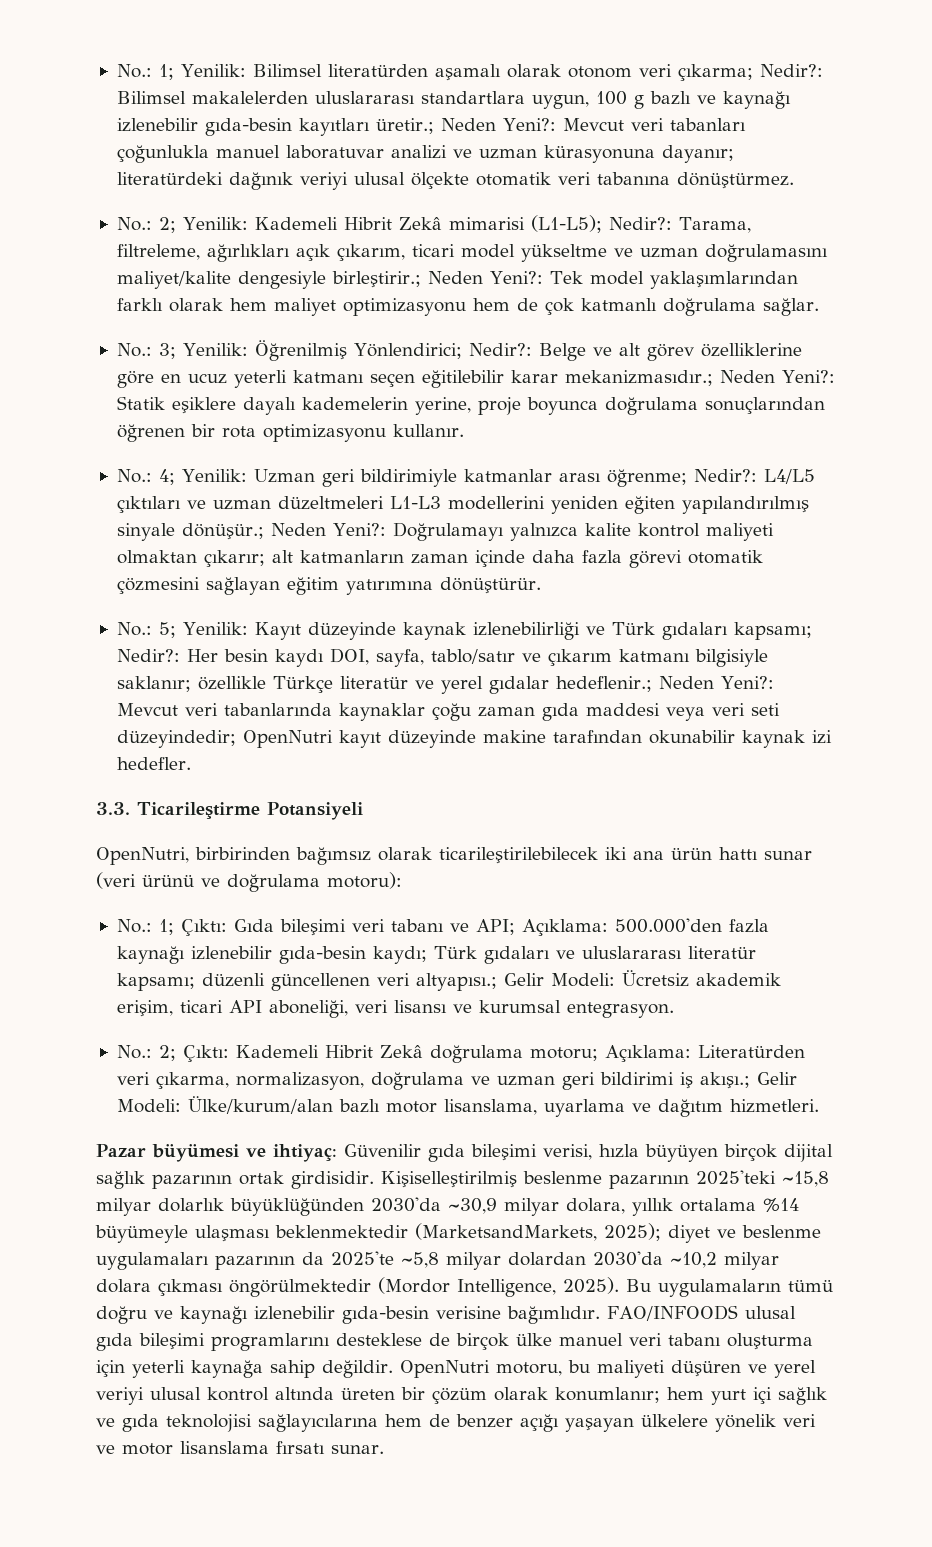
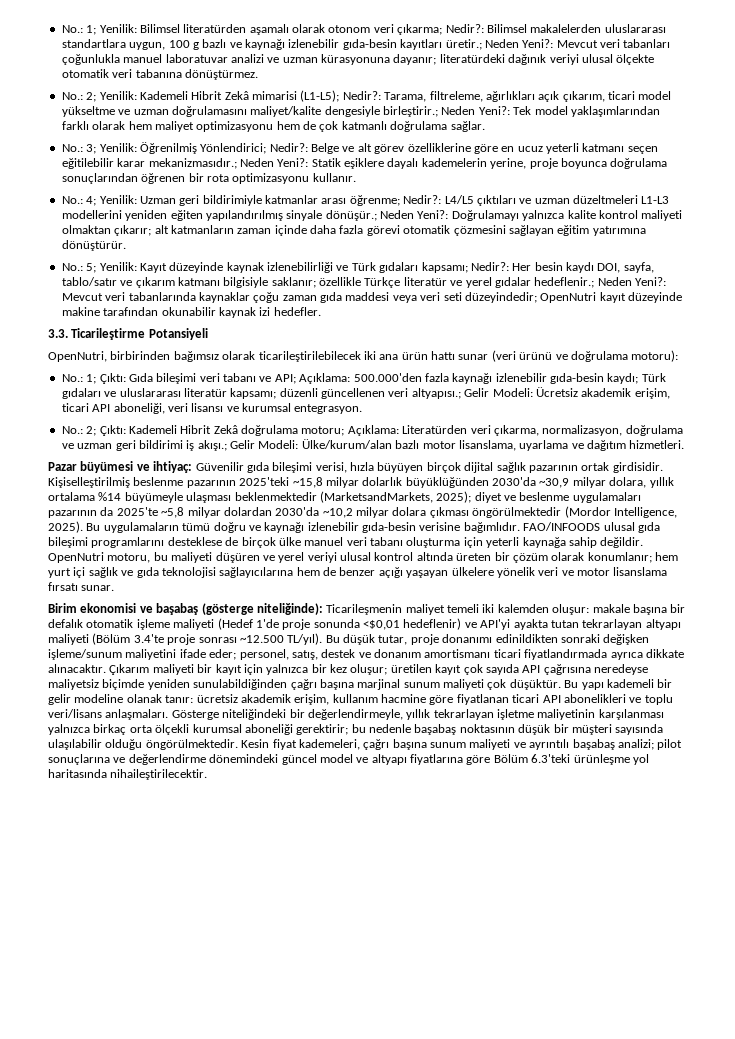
(384, 1449) none -> [48,603,686,615] [48,618,681,630] [48,633,650,645] [48,649,684,660] [48,664,648,675] [48,679,673,690] [48,694,673,705] [48,709,664,720] [48,724,664,735] [48,739,683,750] [48,754,649,765] [48,769,208,780] // Birim ekonomisi ve başabaş (gösterge niteliğinde): Ticarileşmenin maliyet temeli iki kalemden oluşur: makale başına bir defalık otomatik işleme maliyeti (Hedef 1'de proje sonunda <$0,01 hedeflenir) ve API'yi ayakta tutan tekrarlayan altyapı maliyeti (Bölüm 3.4'te proje sonrası ~12.500 TL/yıl). Bu düşük tutar, proje donanımı edinildikten sonraki değişken işleme/sunum maliyetini ifade eder; personel, satış, destek ve donanım amortismanı ticari fiyatlandırmada ayrıca dikkate alınacaktır. Çıkarım maliyeti bir kayıt için yalnızca bir kez oluşur; üretilen kayıt çok sayıda API çağrısına neredeyse maliyetsiz biçimde yeniden sunulabildiğinden çağrı başına marjinal sunum maliyeti çok düşüktür. Bu yapı kademeli bir gelir modeline olanak tanır: ücretsiz akademik erişim, kullanım hacmine göre fiyatlanan ticari API abonelikleri ve toplu veri/lisans anlaşmaları. Gösterge niteliğindeki bir değerlendirmeyle, yıllık tekrarlayan işletme maliyetinin karşılanması yalnızca birkaç orta ölçekli kurumsal aboneliği gerektirir; bu nedenle başabaş noktasının düşük bir müşteri sayısında ulaşılabilir olduğu öngörülmektedir. Kesin fiyat kademeleri, çağrı başına sunum maliyeti ve ayrıntılı başabaş analizi; pilot sonuçlarına ve değerlendirme dönemindeki güncel model ve altyapı fiyatlarına göre Bölüm 6.3'teki ürünleşme yol haritasında nihaileştirilecektir.

